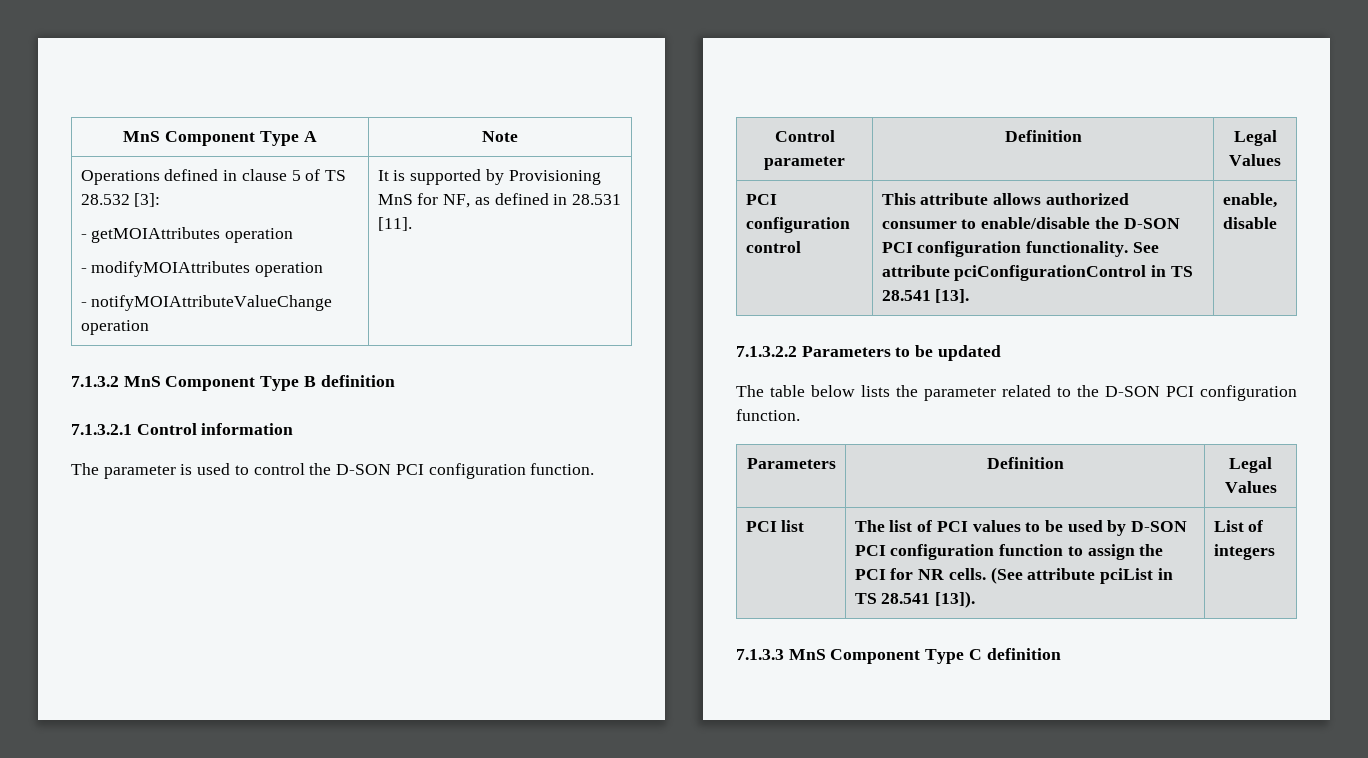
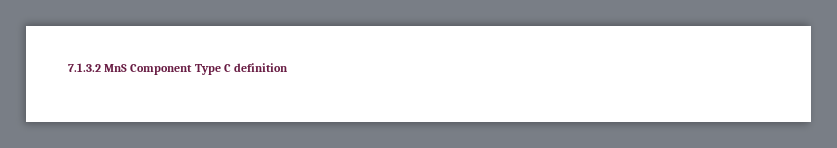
[123,131,317,146] [482,131,518,142] [80,169,346,185] [80,193,161,207] [80,227,294,243] [80,261,324,277] [80,295,333,311] [80,320,149,335] [377,169,601,185] [377,193,621,208] [377,217,412,231] [71,375,395,391] [71,423,294,435] [71,463,595,479] [774,130,835,142] [764,156,845,170] [1004,130,1082,142] [1233,130,1277,146] [1229,154,1281,166] [745,194,777,205] [745,217,850,233] [745,241,801,253] [881,193,1129,205] [881,217,1180,229] [881,241,1159,257] [881,265,1193,281] [881,289,970,303] [1222,193,1277,208] [1222,217,1277,229] [736,345,1001,361] [736,385,1297,401] [736,409,800,421] [746,458,836,469] [986,457,1064,469] [1229,457,1272,473] [1224,481,1277,493] [745,520,805,532] [854,520,1188,536] [854,544,1164,560] [854,567,1173,584] [854,591,976,608] [1213,520,1264,532] [1213,544,1275,560] [736,649,784,660] MnS Component Type A | Note // Operations defined in clause 5 of TS 28.532 [3]: // - getMOIAttributes operation // - modifyMOIAttributes operation // - notifyMOIAttributeValueChange operation | It is supported by Provisioning MnS for NF, as defined in 28.531 [11]. // 7.1.3.2 MnS Component Type B definition // 7.1.3.2.1 Control information // The parameter is used to control the D-SON PCI configuration function. // Control parameter | Definition | Legal Values // PCI configuration control | This attribute allows authorized consumer to enable/disable the D-SON PCI configuration functionality. See attribute pciConfigurationControl in TS 28.541 [13]. | enable, disable // 7.1.3.2.2 Parameters to be updated // The table below lists the parameter related to the D-SON PCI configuration function. // Parameters | Definition | Legal Values // PCI list | The list of PCI values to be used by D-SON PCI configuration function to assign the PCI for NR cells. (See attribute pciList in TS 28.541 [13]). | List of integers // 7.1.3.3 -> [68,63,101,72] 7.1.3.2

